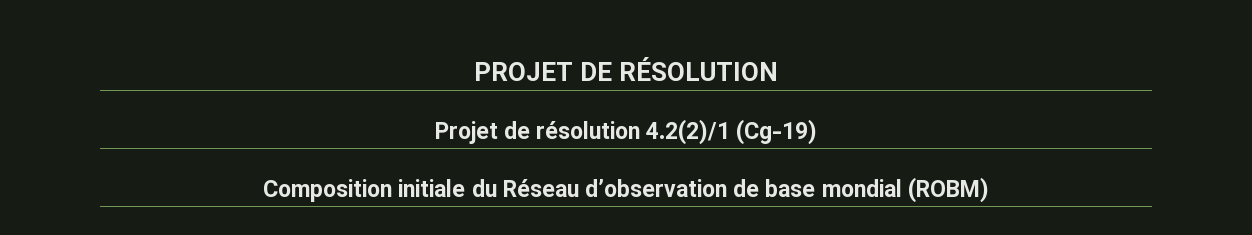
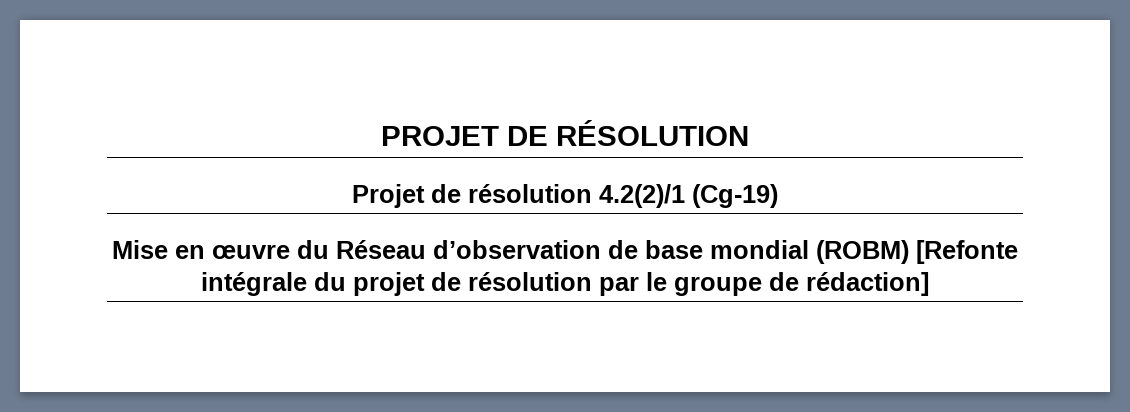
[263,179,466,202] Composition initiale -> [112,240,290,259] Mise en œuvre
(989, 190) none -> [916,240,1018,264] [201,272,929,296] [Refonte intégrale du projet de résolution par le groupe de rédaction]

